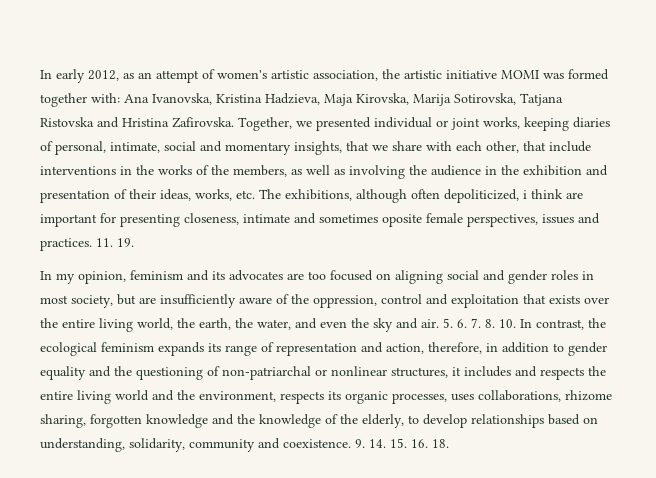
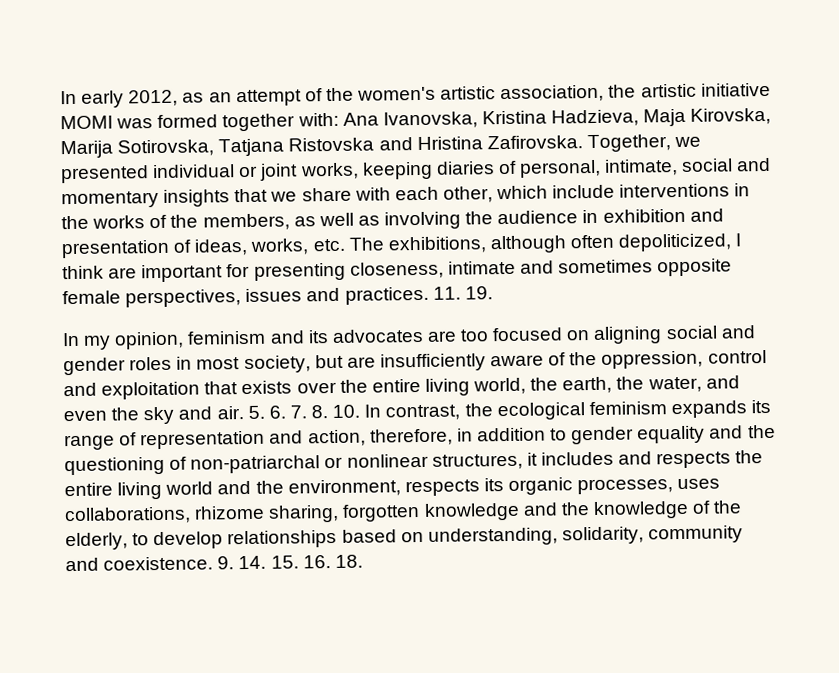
(215, 74) none -> [325,87,354,102] the
[294,141,342,155] insights, -> [163,189,231,207] insights
[523,141,546,151] that -> [496,185,549,200] which
[501,165,519,175] the -> (599, 216) none
[129,189,156,199] their -> (193, 246) none
[523,190,527,199] i -> [735,233,742,247] I
[382,214,422,227] oposite -> [657,258,733,277] opposite

